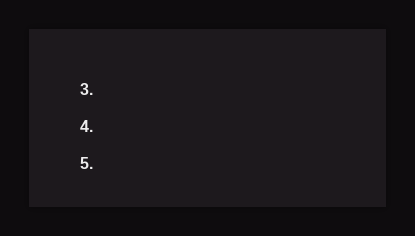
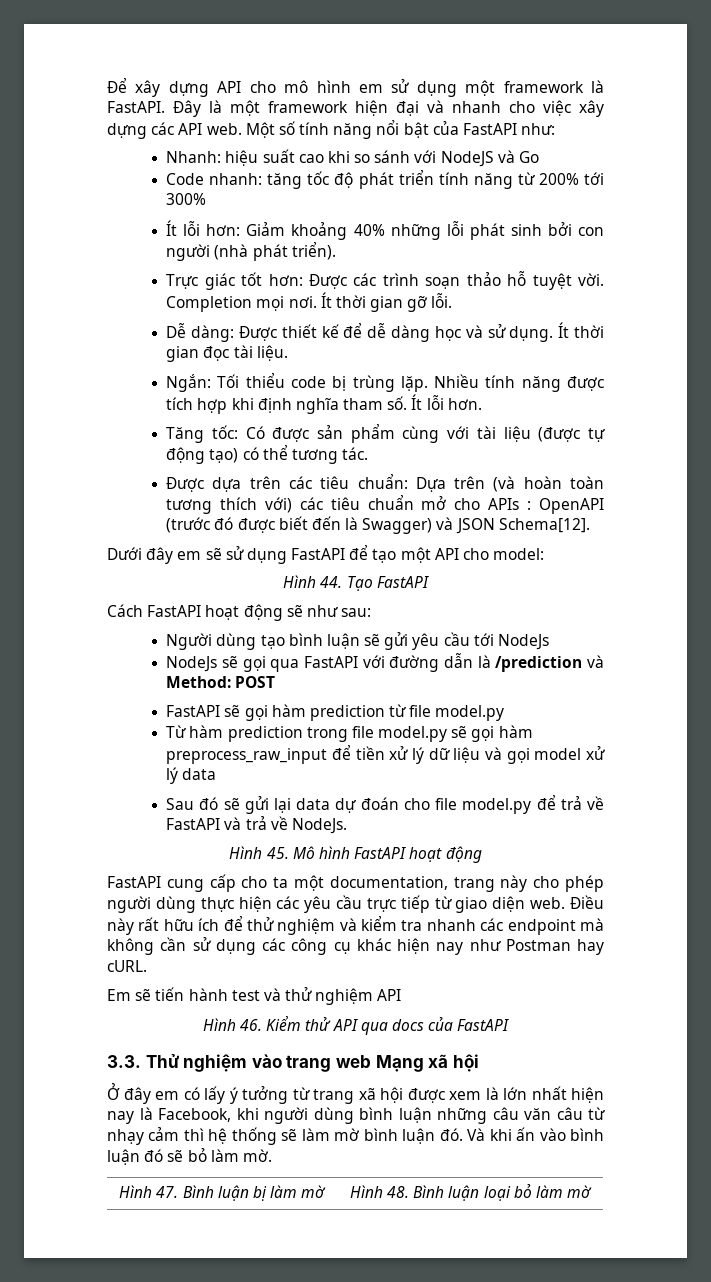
[80,83,93,95] [80,120,93,132] [80,157,93,169] 3. // 4. // 5. -> [107,78,604,97] [107,100,604,117] [107,120,556,139] [166,149,540,167] [166,170,604,189] [166,193,207,205] [166,220,604,240] [166,242,336,261] [166,271,604,290] [166,292,453,312] [166,322,605,342] [166,345,288,362] [166,373,604,392] [166,394,482,414] [166,424,605,443] [166,445,369,464] [166,474,604,492] [166,495,605,514] [166,516,590,534] [107,545,545,564] [283,575,429,591] [107,604,372,621] [166,632,550,650] [166,653,605,672] [166,676,276,688] [166,704,505,721] [166,725,533,742] [166,745,606,764] [166,767,217,784] [166,795,604,814] [166,816,347,834] [229,846,482,863] [107,874,605,892] [107,895,605,913] [107,916,604,935] [107,937,604,955] [107,960,147,972] [107,987,402,1005] [202,1016,510,1035] [107,1054,479,1072] [107,1083,604,1104] [107,1107,605,1124] [107,1127,604,1145] [107,1148,272,1165] [119,1185,327,1201] [349,1184,593,1201] Để xây dựng API cho mô hình em sử dụng một framework là FastAPI. Đây là một framework hiện đại và nhanh cho việc xây dựng các API web. Một số tính năng nổi bật của FastAPI như: // Nhanh: hiệu suất cao khi so sánh với NodeJS và Go // Code nhanh: tăng tốc độ phát triển tính năng từ 200% tới 300% // Ít lỗi hơn: Giảm khoảng 40% những lỗi phát sinh bởi con người (nhà phát triển). // Trực giác tốt hơn: Được các trình soạn thảo hỗ tuyệt vời. Completion mọi nơi. Ít thời gian gỡ lỗi. // Dễ dàng: Được thiết kế để dễ dàng học và sử dụng. Ít thời gian đọc tài liệu. // Ngắn: Tối thiểu code bị trùng lặp. Nhiều tính năng được tích hợp khi định nghĩa tham số. Ít lỗi hơn. // Tăng tốc: Có được sản phẩm cùng với tài liệu (được tự động tạo) có thể tương tác. // Được dựa trên các tiêu chuẩn: Dựa trên (và hoàn toàn tương thích với) các tiêu chuẩn mở cho APIs : OpenAPI (trước đó được biết đến là Swagger) và JSON Schema[12]. // Dưới đây em sẽ sử dụng FastAPI để tạo một API cho model: // Hình 44. Tạo FastAPI // Cách FastAPI hoạt động sẽ như sau: // Người dùng tạo bình luận sẽ gửi yêu cầu tới NodeJs // NodeJs sẽ gọi qua FastAPI với đường dẫn là /prediction và Method: POST // FastAPI sẽ gọi hàm prediction từ file model.py // Từ hàm prediction trong file model.py sẽ gọi hàm preprocess_raw_input để tiền xử lý dữ liệu và gọi model xử lý data // Sau đó sẽ gửi lại data dự đoán cho file model.py để trả về FastAPI và trả về NodeJs. // Hình 45. Mô hình FastAPI hoạt động // FastAPI cung cấp cho ta một documentation, trang này cho phép người dùng thực hiện các yêu cầu trực tiếp từ giao diện web. Điều này rất hữu ích để thử nghiệm và kiểm tra nhanh các endpoint mà không cần sử dụng các công cụ khác hiện nay như Postman hay cURL. // Em sẽ tiến hành test và thử nghiệm API // Hình 46. Kiểm thử API qua docs của FastAPI // 3.3. Thử nghiệm vào trang web Mạng xã hội // Ở đây em có lấy ý tưởng từ trang xã hội được xem là lớn nhất hiện nay là Facebook, khi người dùng bình luận những câu văn câu từ nhạy cảm thì hệ thống sẽ làm mờ bình luận đó. Và khi ấn vào bình luận đó sẽ bỏ làm mờ. // Hình 47. Bình luận bị làm mờ | Hình 48. Bình luận loại bỏ làm mờ

